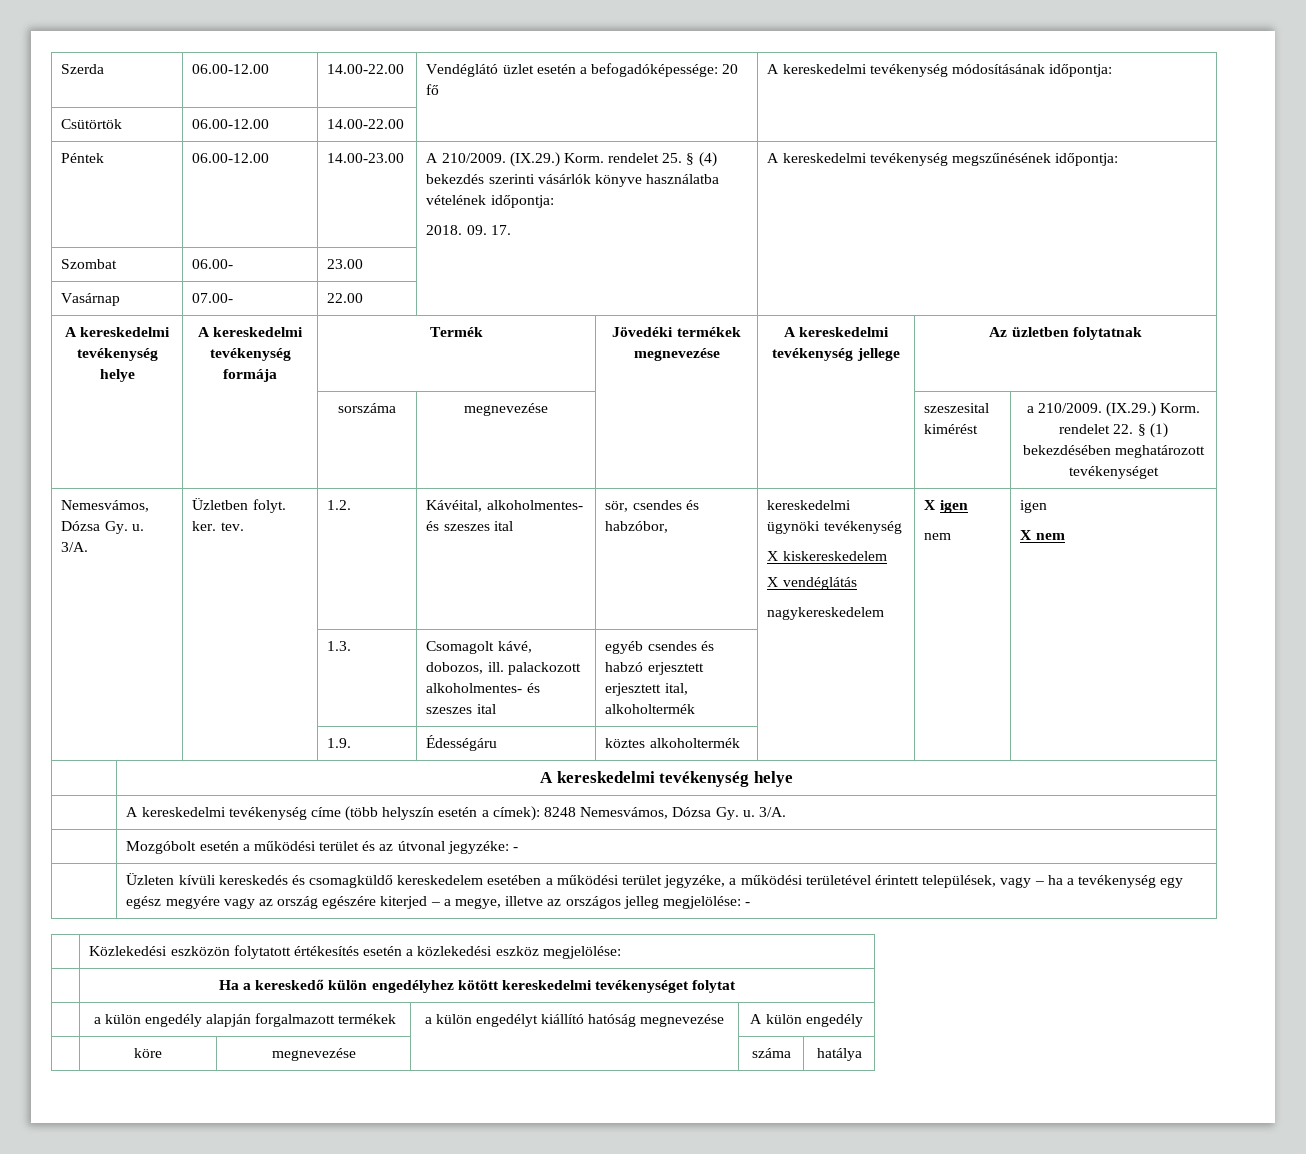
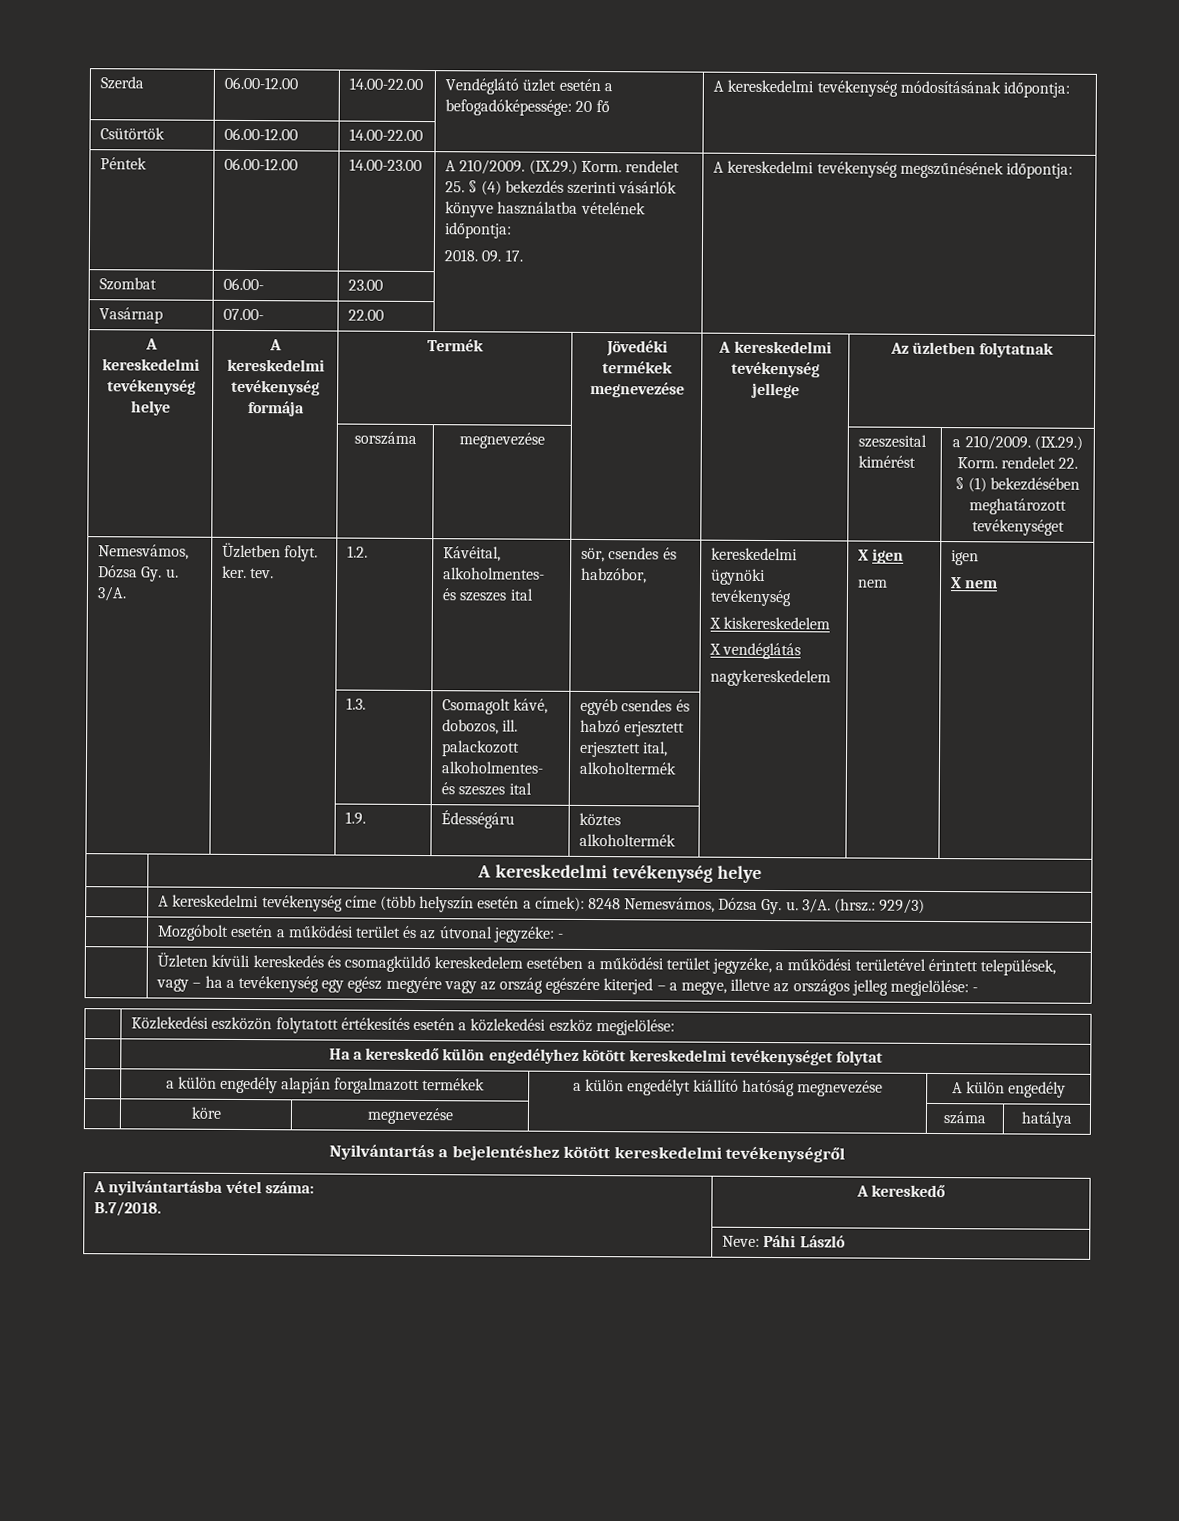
(786, 812) none -> [834,898,926,914] (hrsz.: 929/3)
(862, 1054) none -> [328,1144,846,1163] [93,1180,314,1196] [94,1201,163,1217] [855,1184,947,1198] [722,1235,846,1248] // Nyilvántartás a bejelentéshez kötött kereskedelmi tevékenységről // A nyilvántartásba vétel száma: // B.7/2018. | A kereskedő // | Neve: Páhi László

